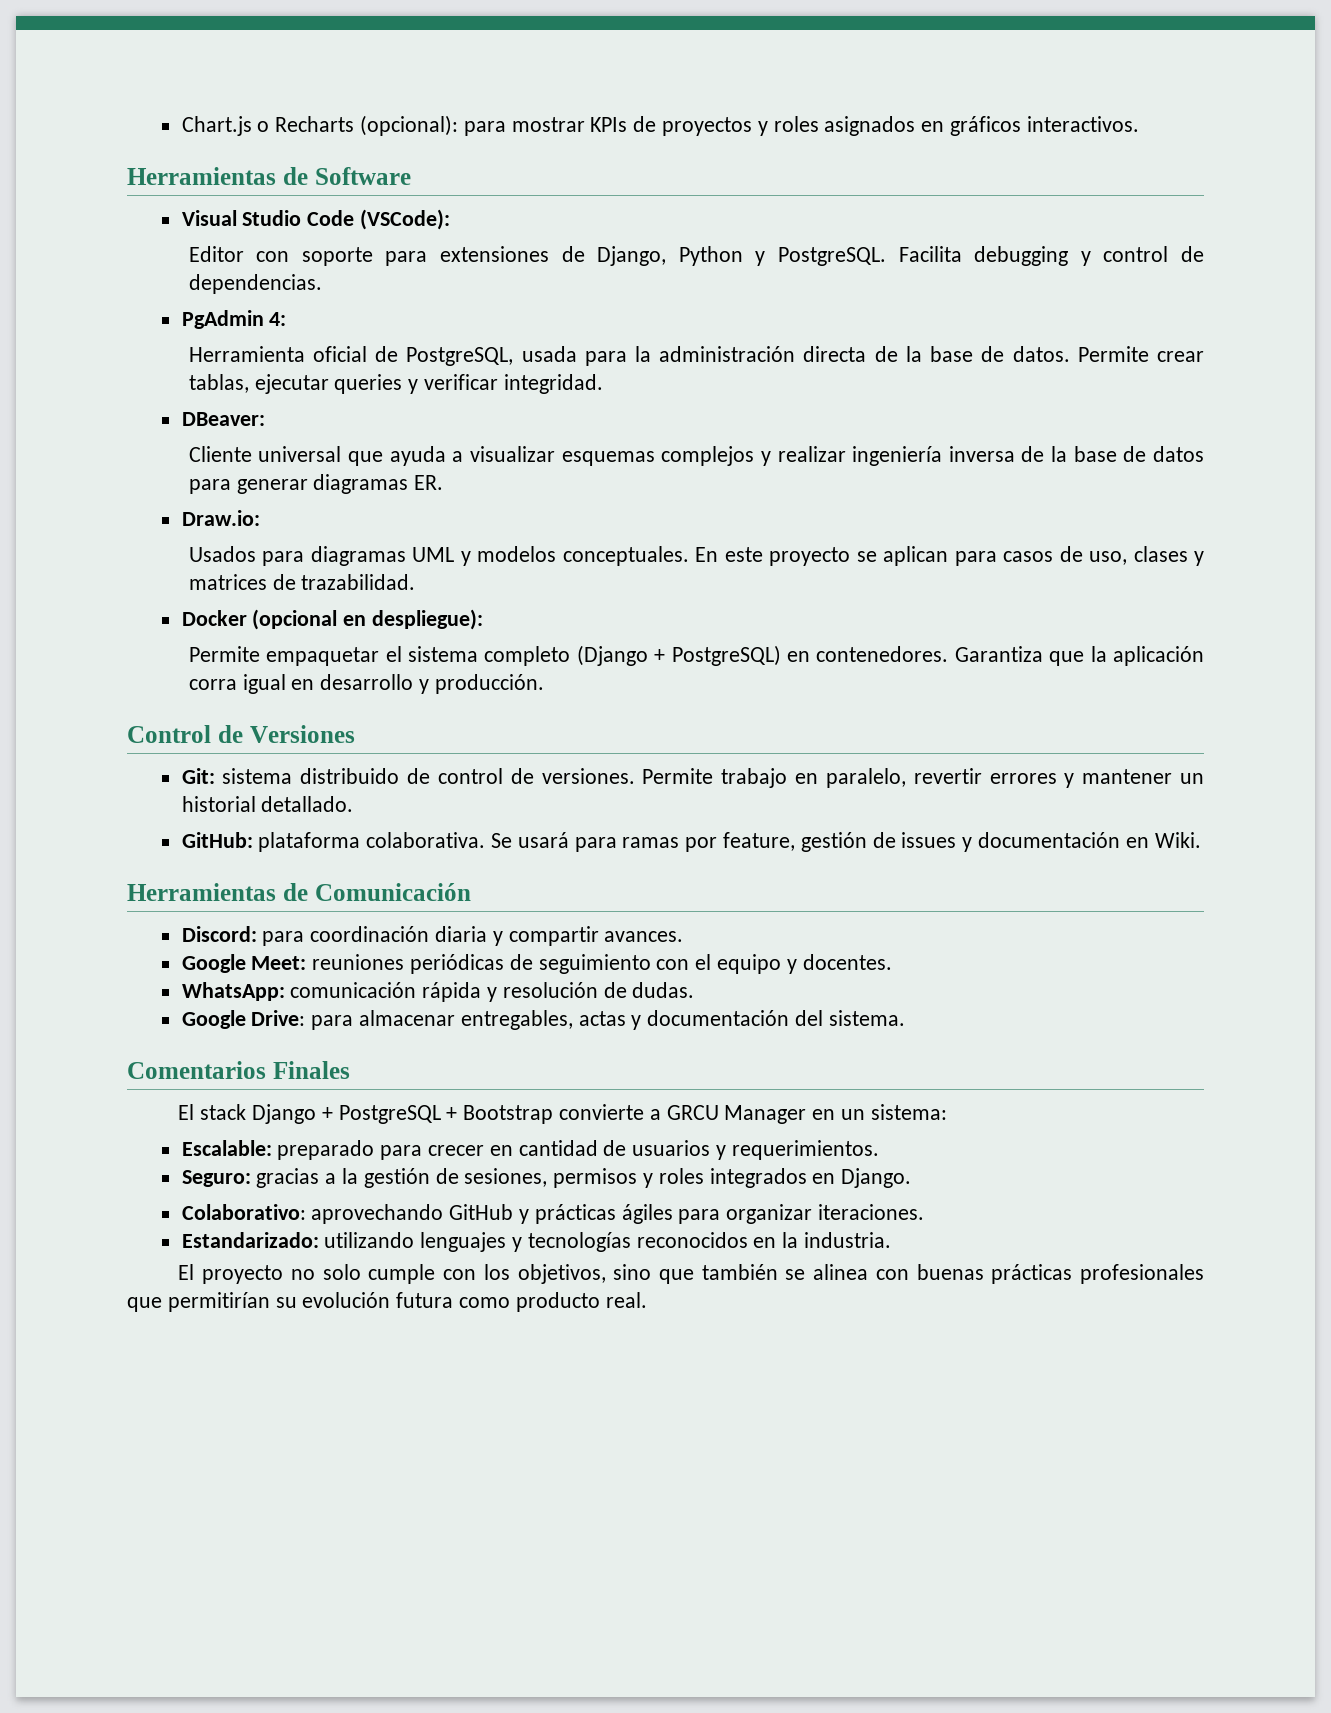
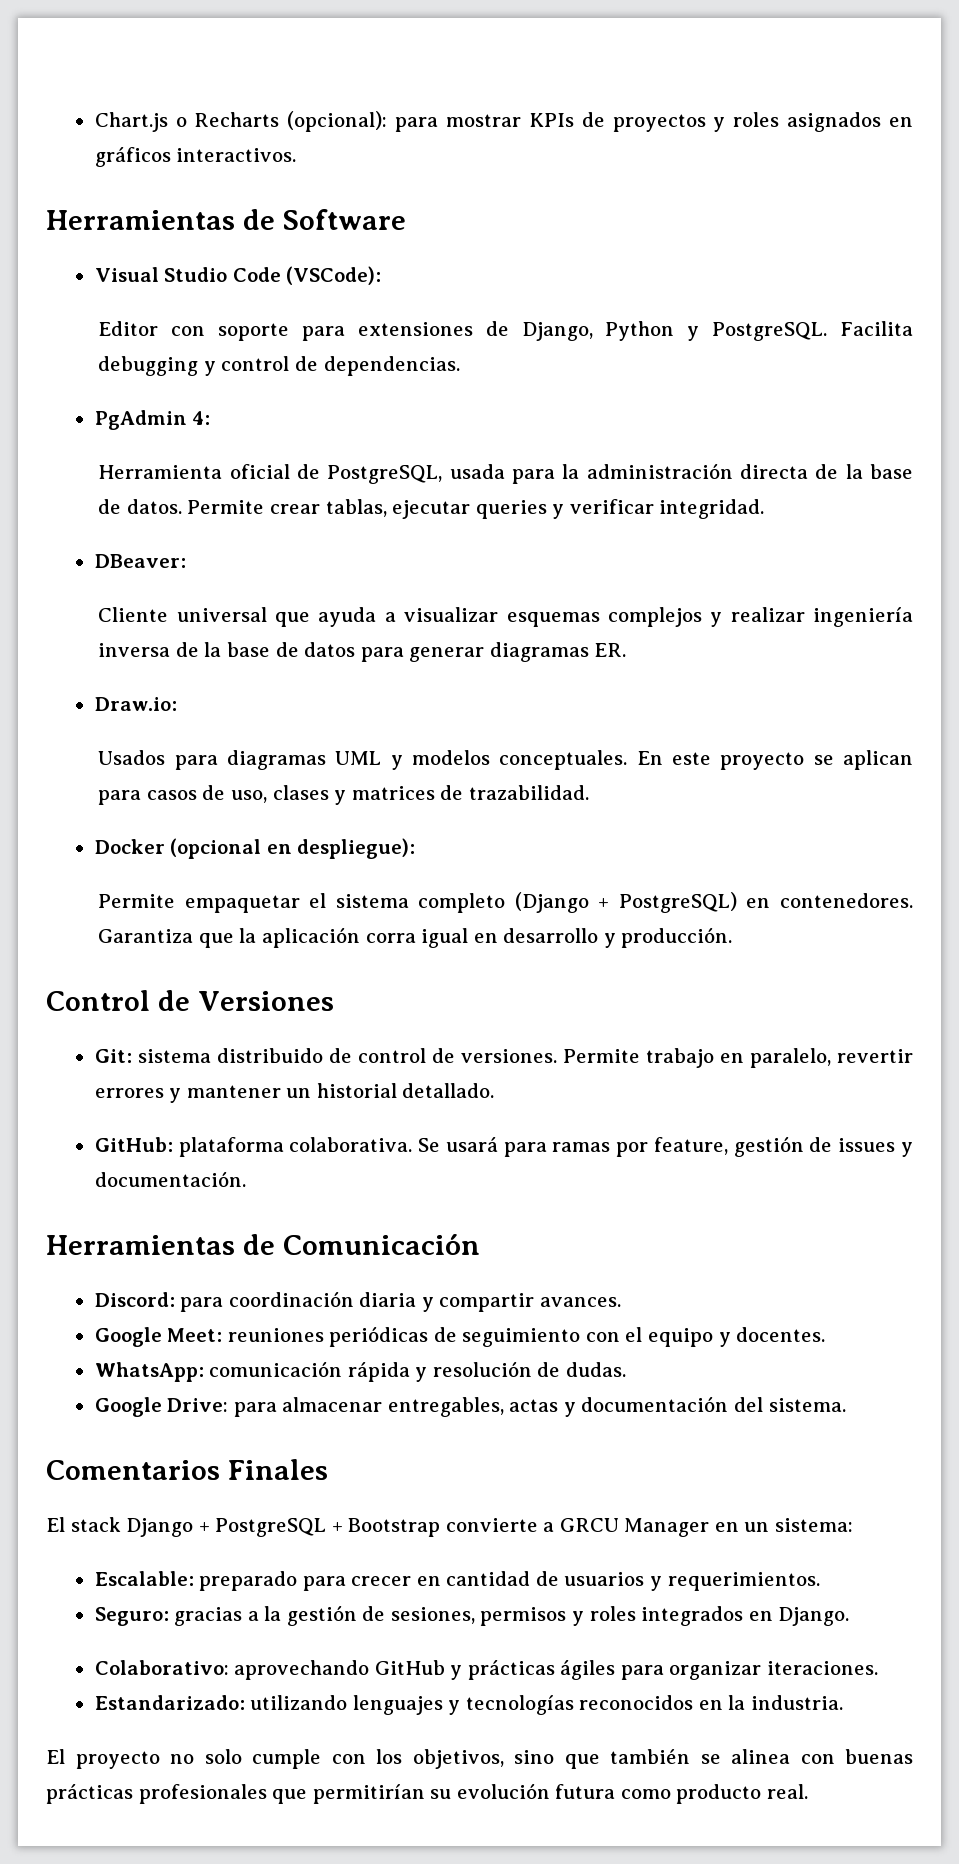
[977,832,1201,848] documentación en Wiki. -> [94,1171,246,1187] documentación.

